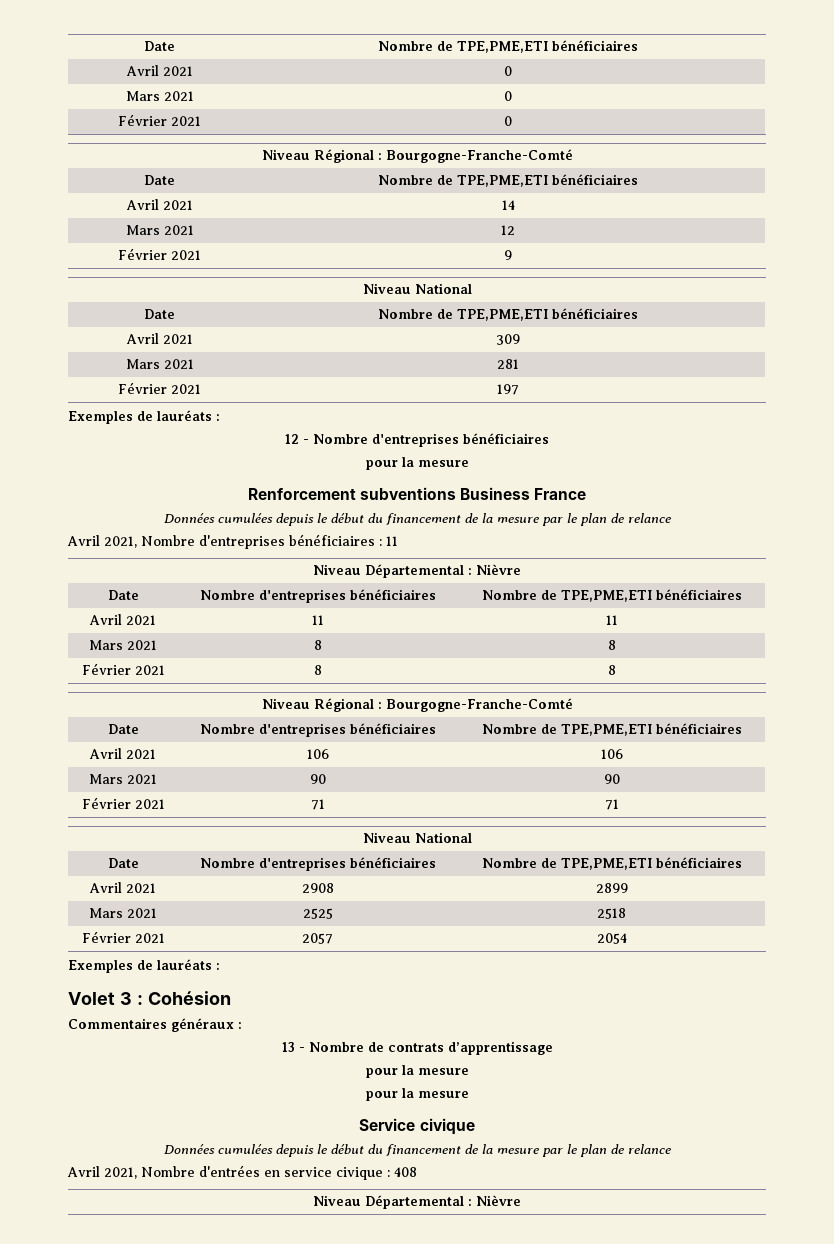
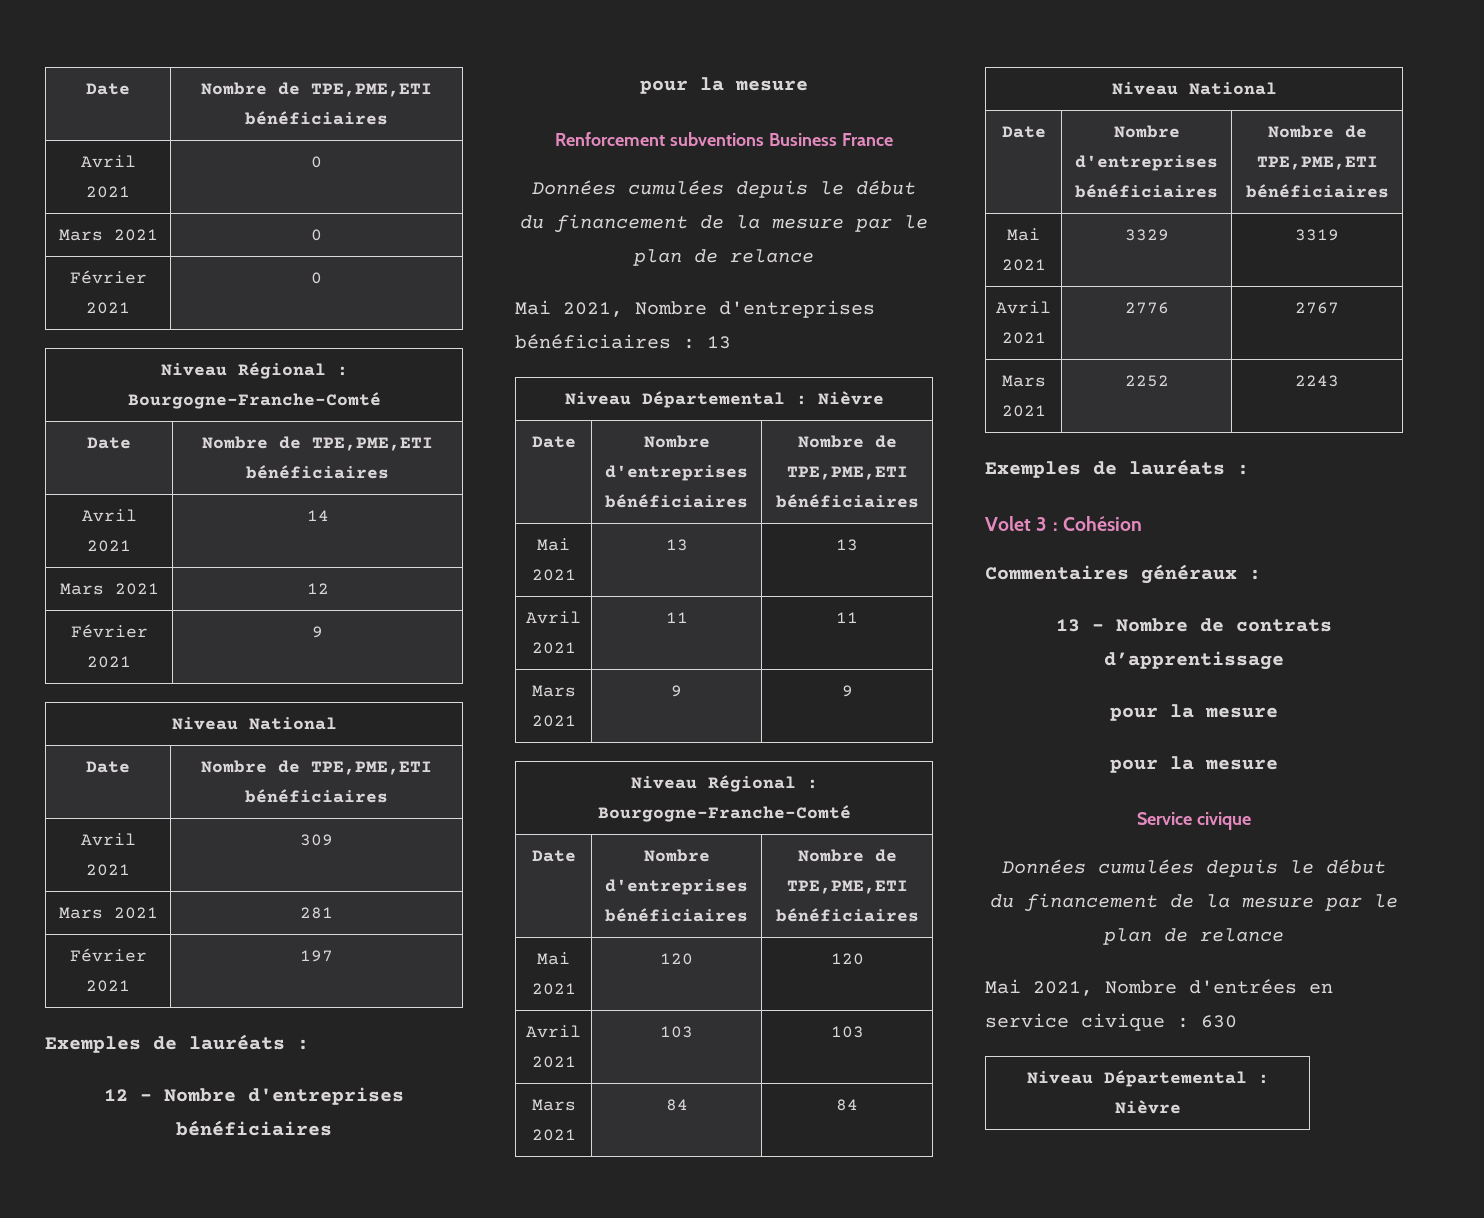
[67,535,100,546] Avril -> [515,300,551,315] Mai
[386,536,398,546] 11 -> [707,336,731,349] 13
(742, 594) none -> [537,538,570,551] [531,569,576,581] [665,539,688,551] [836,539,858,551] // Mai 2021 | 13 | 13
[313,640,322,650] [607,640,616,650] [81,663,165,675] [313,665,322,675] [607,665,616,675] 8 | 8 // Février 2021 | 8 | 8 -> [671,685,682,697] [841,685,853,697] 9 | 9
[89,748,156,759] [306,749,329,759] [600,749,623,759] [89,774,157,784] [309,774,326,784] [603,774,620,784] [81,797,165,809] [310,799,325,810] [604,799,619,810] // Avril 2021 | 106 | 106 // Mars 2021 | 90 | 90 // Février 2021 | 71 | 71 -> [537,952,570,965] [531,983,576,995] [660,953,693,965] [830,953,864,965] [526,1025,581,1038] [531,1056,576,1068] [660,1026,693,1038] [830,1026,864,1038] [531,1099,576,1111] [531,1129,576,1141] [665,1099,688,1111] [836,1099,858,1111] // Mai 2021 | 120 | 120 // Avril 2021 | 103 | 103 // Mars 2021 | 84 | 84
[89,882,156,893] [301,883,334,893] [595,883,628,893] [89,908,157,918] [302,908,333,919] [597,908,626,919] [81,931,165,943] [302,933,333,944] [596,933,627,944] // Avril 2021 | 2908 | 2899 // Mars 2021 | 2525 | 2518 // Février 2021 | 2057 | 2054 -> [1007,228,1040,241] [1001,259,1046,271] [1124,229,1169,241] [1295,229,1339,241] [996,301,1051,314] [1001,332,1046,344] [1124,302,1169,314] [1295,302,1339,314] [1001,375,1046,387] [1001,405,1046,417] [1124,375,1169,387] [1295,375,1339,387] // Mai 2021 | 3329 | 3319 // Avril 2021 | 2776 | 2767 // Mars 2021 | 2252 | 2243
[67,1166,100,1177] Avril -> [985,979,1021,994] Mai
[394,1167,417,1177] 408 -> [1201,1015,1237,1028] 630

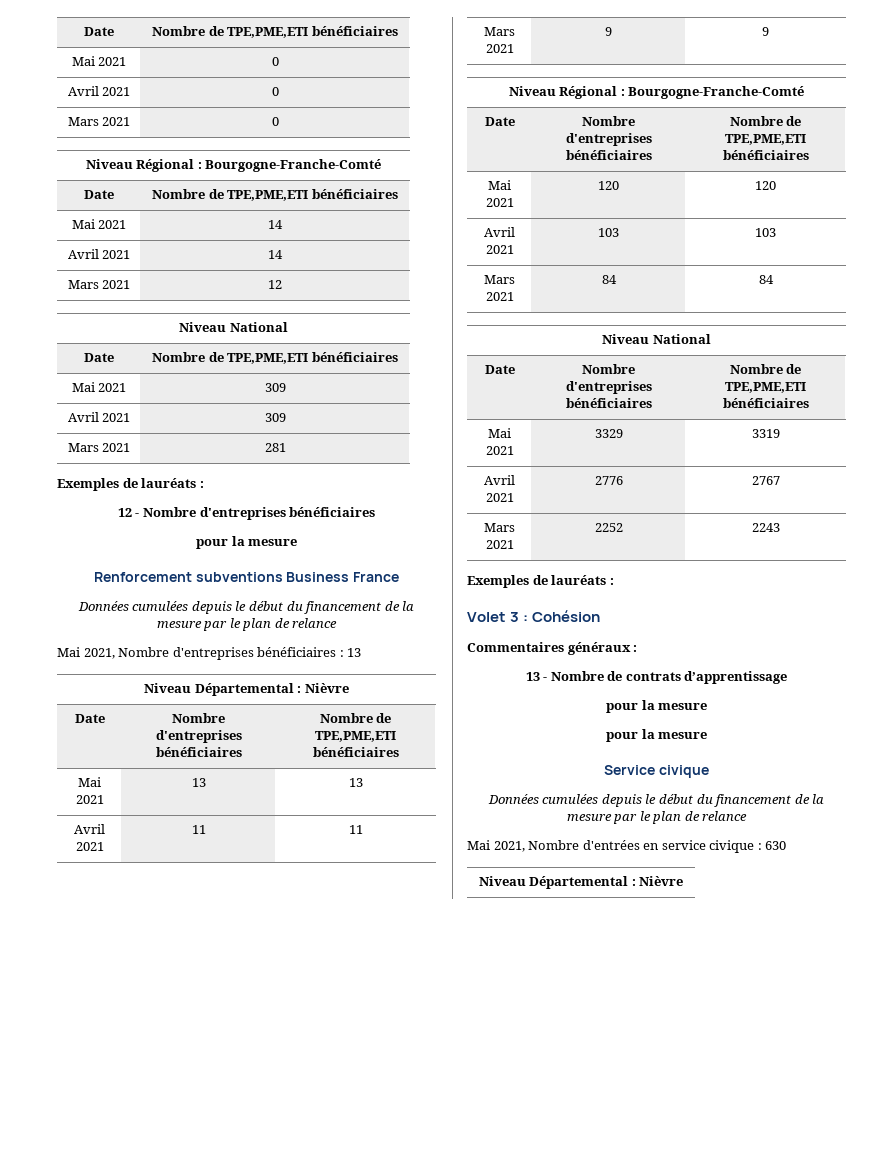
[86,83,130,95] [201,82,433,97] [245,111,388,125] Date | Nombre de TPE,PME,ETI bénéficiaires -> [84,27,114,36] [152,26,398,38] [71,56,127,66] [271,57,279,66] Date | Nombre de TPE,PME,ETI bénéficiaires // Mai 2021 | 0
[69,270,147,284] [86,302,130,314] [311,272,323,284] // Février 2021 | 0 -> (279, 121) none
(389, 472) none -> [71,219,127,229] [268,220,283,229] // Mai 2021 | 14
[70,624,148,638] [87,656,131,668] [312,626,324,638] // Février 2021 | 9 -> (282, 284) none
(388, 796) none -> [71,382,127,392] [264,383,286,392] // Mai 2021 | 309
[69,948,147,962] [86,980,130,992] [300,950,333,962] // Février 2021 | 197 -> (286, 447) none

